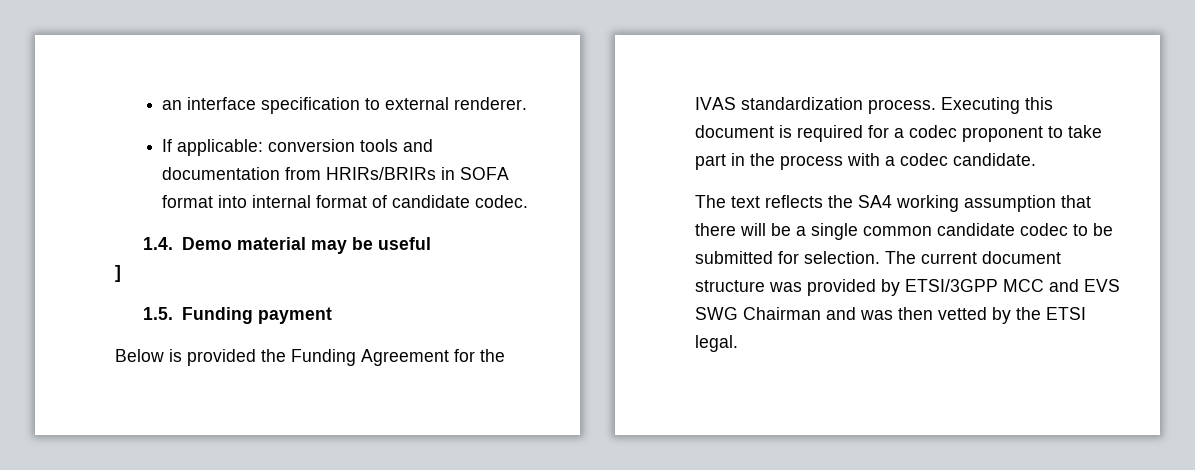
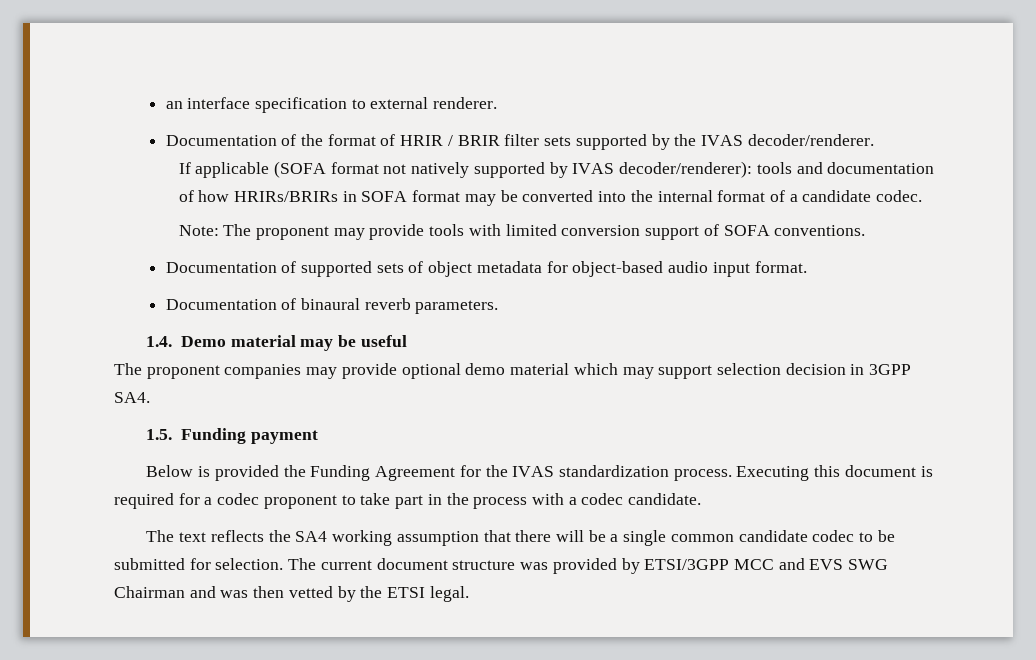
[162,139,356,156] If applicable: conversion -> [165,134,874,150] [178,161,753,178] Documentation of the format of HRIR / BRIR filter sets supported by the IVAS decoder/renderer. // If applicable (SOFA format not natively supported by IVAS decoder/renderer):
[285,167,322,180] from -> [178,190,230,202] of how
[218,195,248,208] into -> [464,190,653,206] may be converted into the
(388, 201) none -> [789,194,798,202] a
(529, 201) none -> [178,224,866,240] [165,261,807,277] [165,298,499,314] // Note: The proponent may provide tools with limited conversion support of SOFA conventions. // Documentation of supported sets of object metadata for object-based audio input format. // Documentation of binaural reverb parameters.
[115,265,121,282] ] -> [114,363,912,379] [114,392,150,403] The proponent companies may provide optional demo material which may support selection decision in 3GPP SA4.

